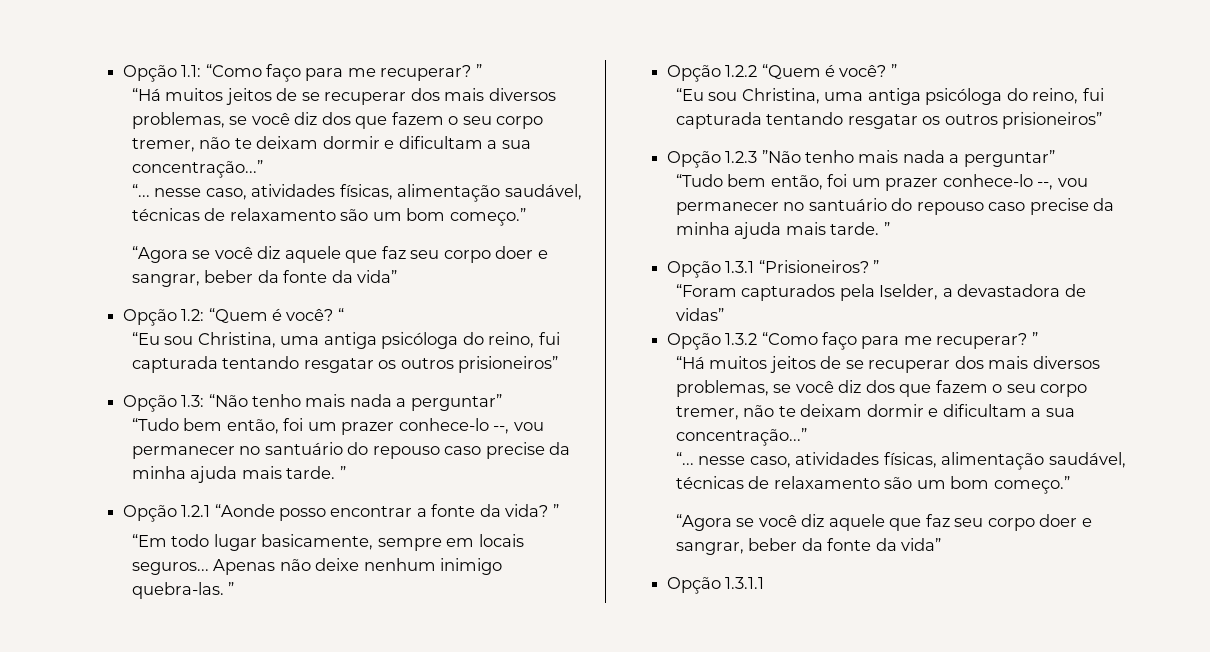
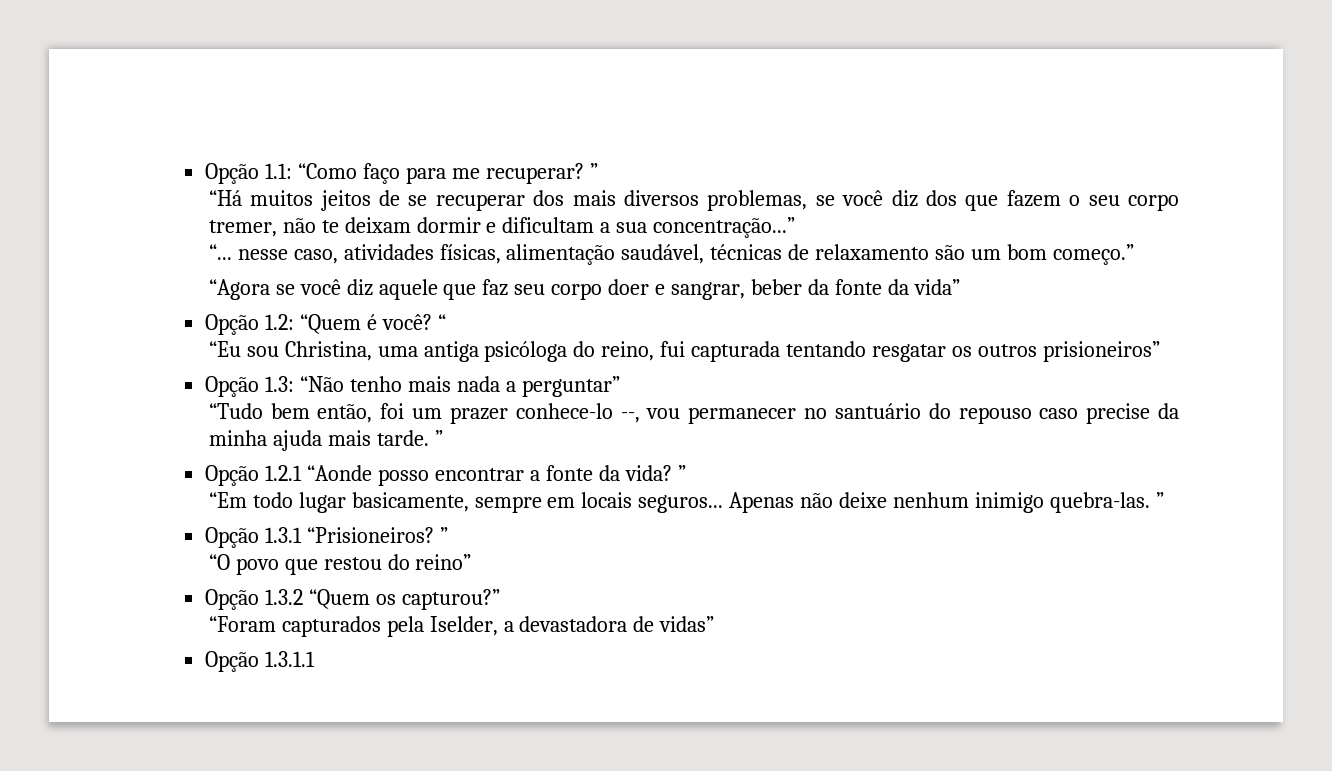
[725,64,897,79] [676,88,1104,105] [676,112,1103,129] [666,150,1055,168] [676,174,1088,191] [676,198,1115,215] [676,222,890,239] [666,260,880,278] 1.2.2 “Quem é você? ” // “Eu sou Christina, uma antiga psicóloga do reino, fui capturada tentando resgatar os outros prisioneiros” // Opção 1.2.3 ”Não tenho mais nada a perguntar” // “Tudo bem então, foi um prazer conhece-lo --, vou permanecer no santuário do repouso caso precise da minha ajuda mais tarde. ” // Opção 1.3.1 “Prisioneiros? ” -> [265,527,448,543] [208,554,472,575] [205,589,500,610] 1.3.1 “Prisioneiros? ” // “O povo que restou do reino” // Opção 1.3.2 “Quem os capturou?”
[666,332,1038,350] [676,356,1100,373] [676,380,1088,397] [676,404,1075,420] [676,428,808,446] [676,452,1126,470] [676,476,1070,494] [676,514,1092,531] [676,538,942,555] // Opção 1.3.2 “Como faço para me recuperar? ” // “Há muitos jeitos de se recuperar dos mais diversos problemas, se você diz dos que fazem o seu corpo tremer, não te deixam dormir e dificultam a sua concentração...” // “... nesse caso, atividades físicas, alimentação saudável, técnicas de relaxamento são um bom começo.” // “Agora se você diz aquele que faz seu corpo doer e sangrar, beber da fonte da vida” -> (715, 624) none

